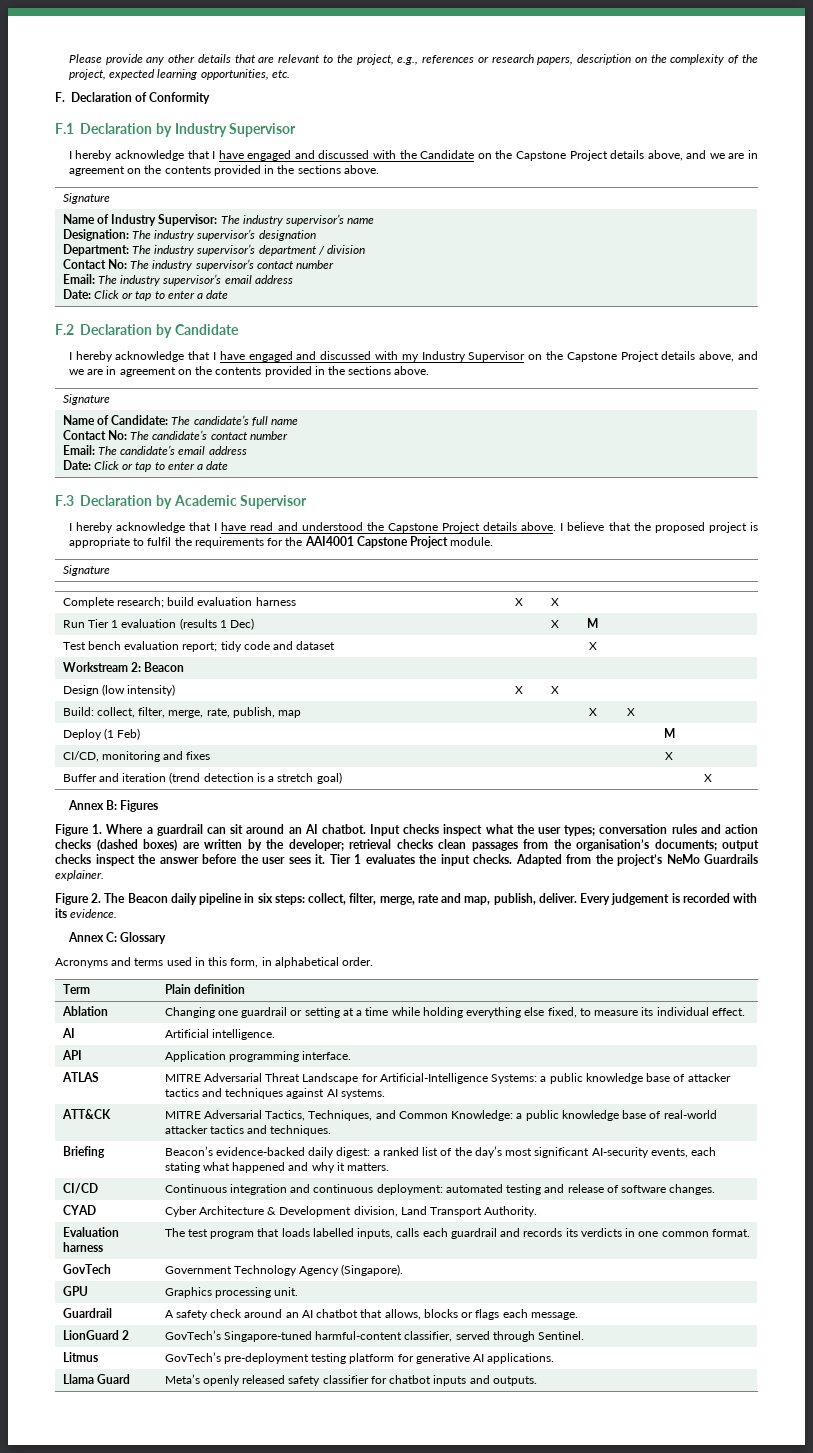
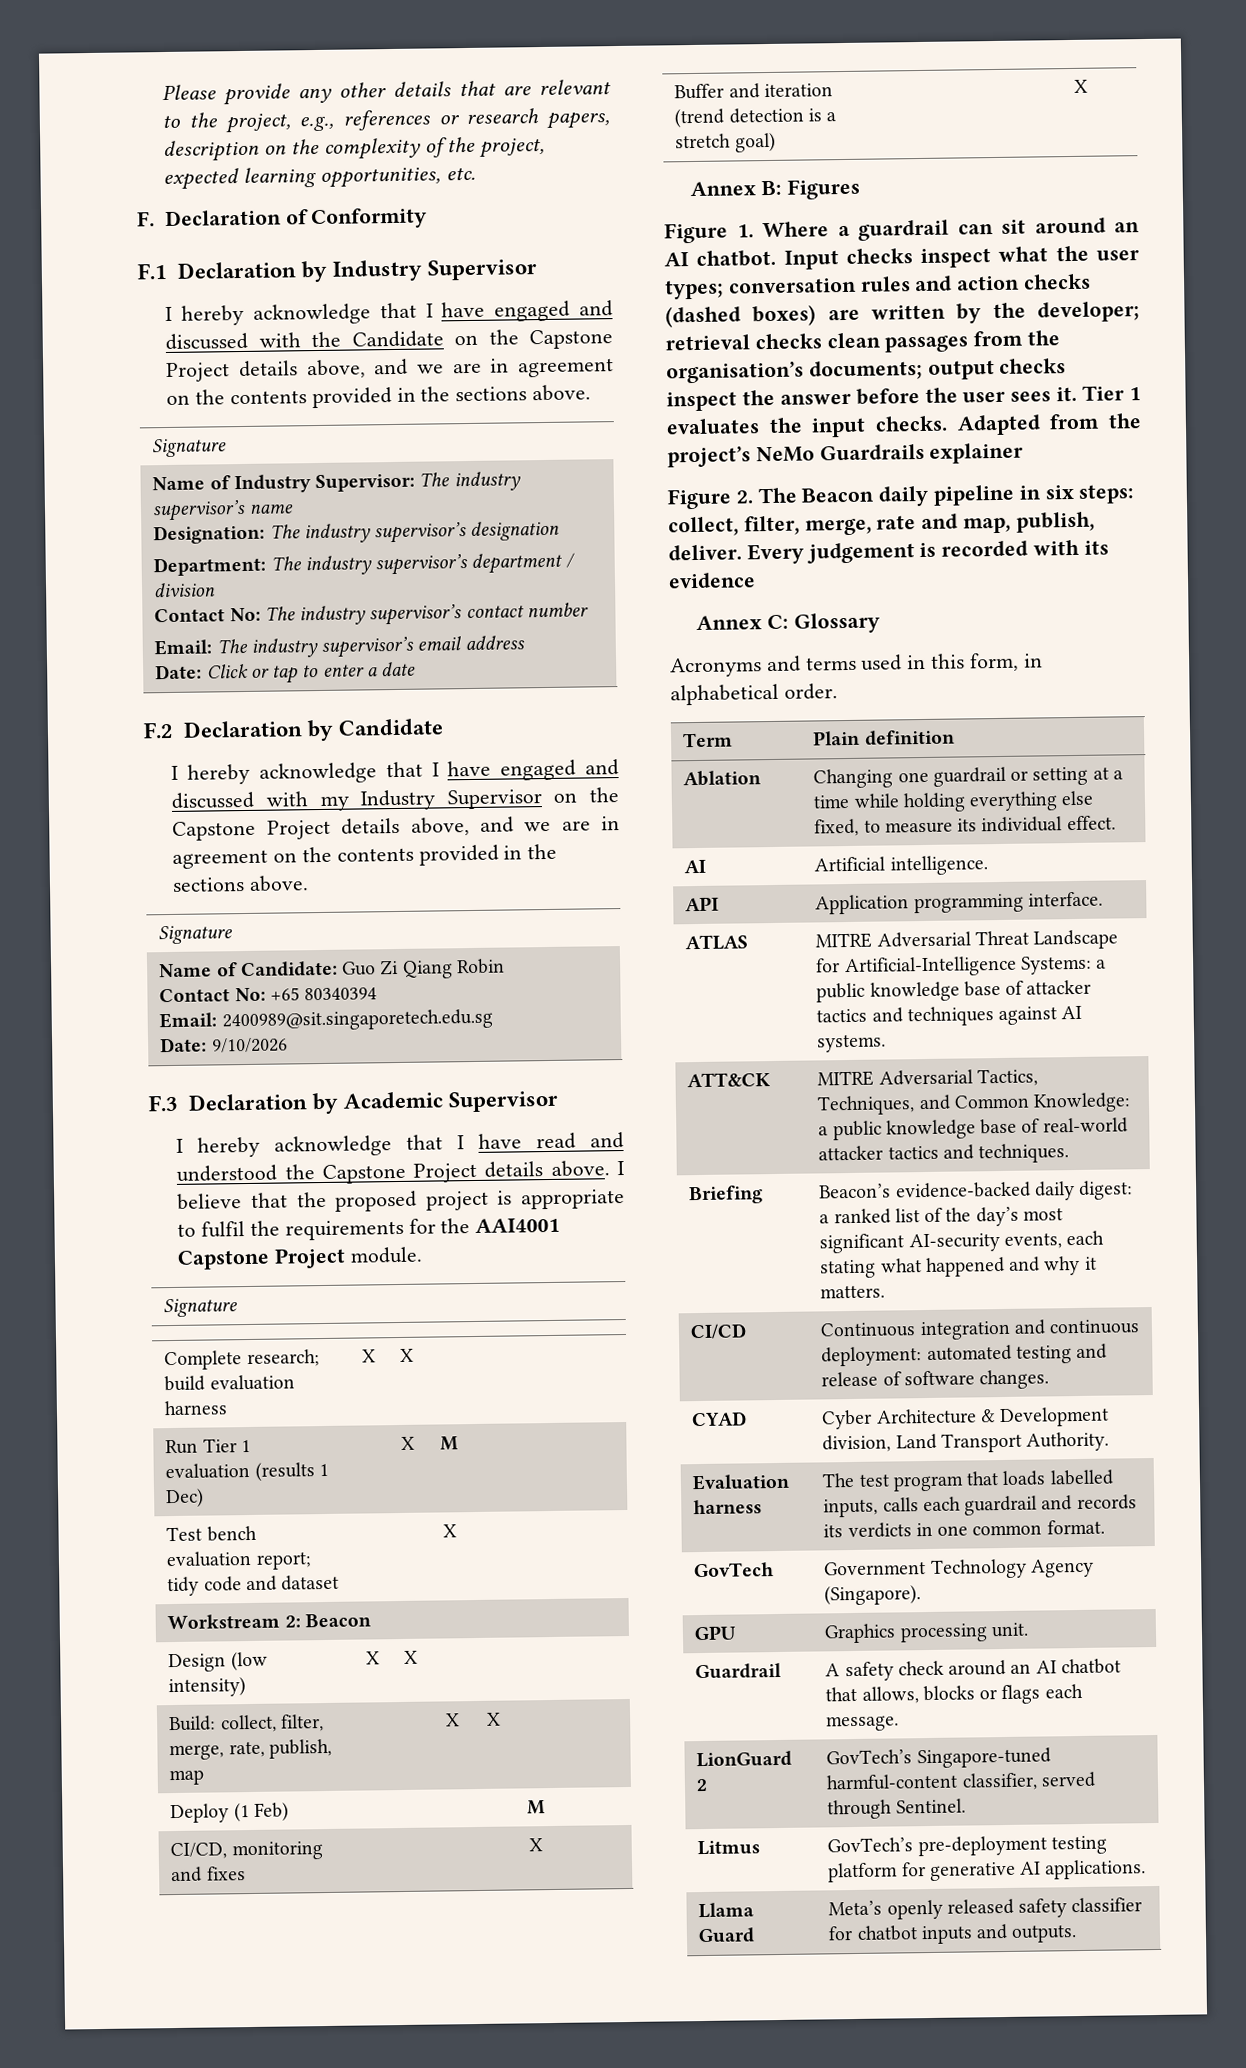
[171,415,299,426] [62,430,288,440] [62,445,247,455] [62,460,229,472] The candidate’s full name // Contact No: The candidate’s contact number // Email: The candidate’s email address // Date: Click or tap to enter a date -> [342,958,505,979] [159,987,378,1003] [159,1008,493,1032] [160,1037,288,1053] Guo Zi Qiang Robin // Contact No: +65 80340394 // Email: 2400989@sit.singaporetech.edu.sg // Date: 9/10/2026
[55,870,104,881] explainer. -> [929,442,1024,464] explainer
[70,909,118,918] evidence. -> [668,572,756,589] evidence

